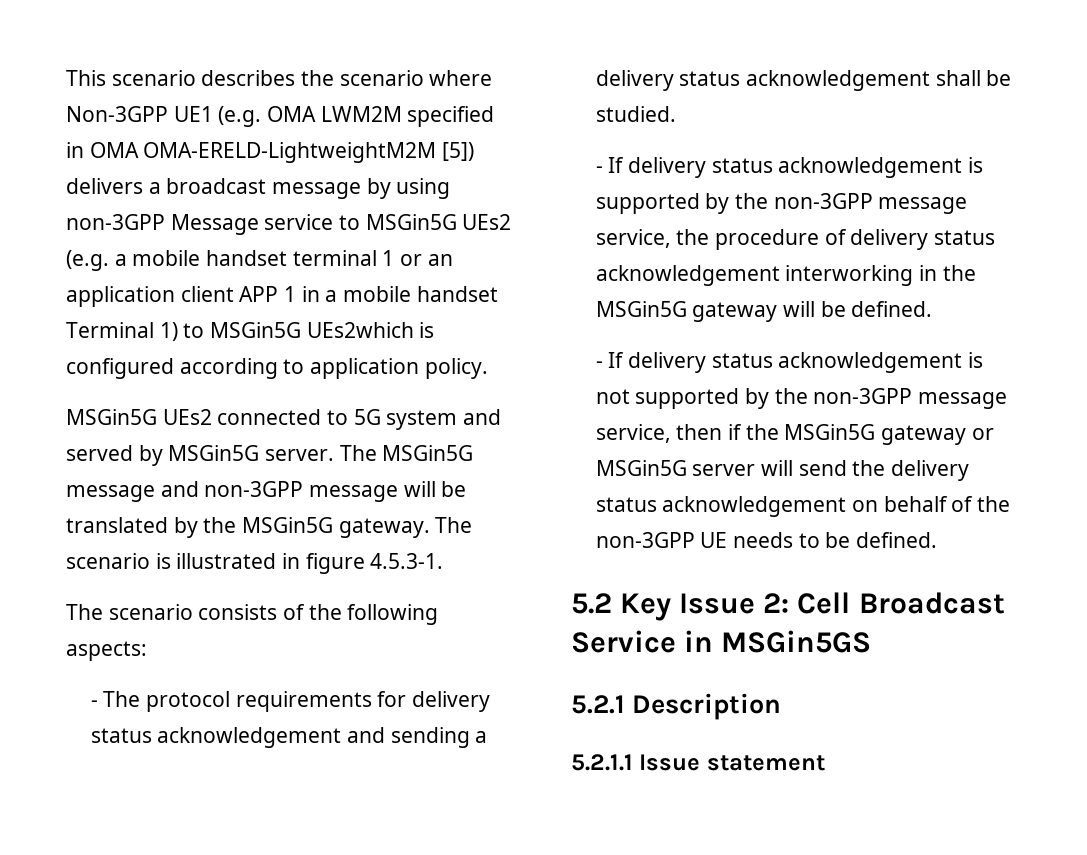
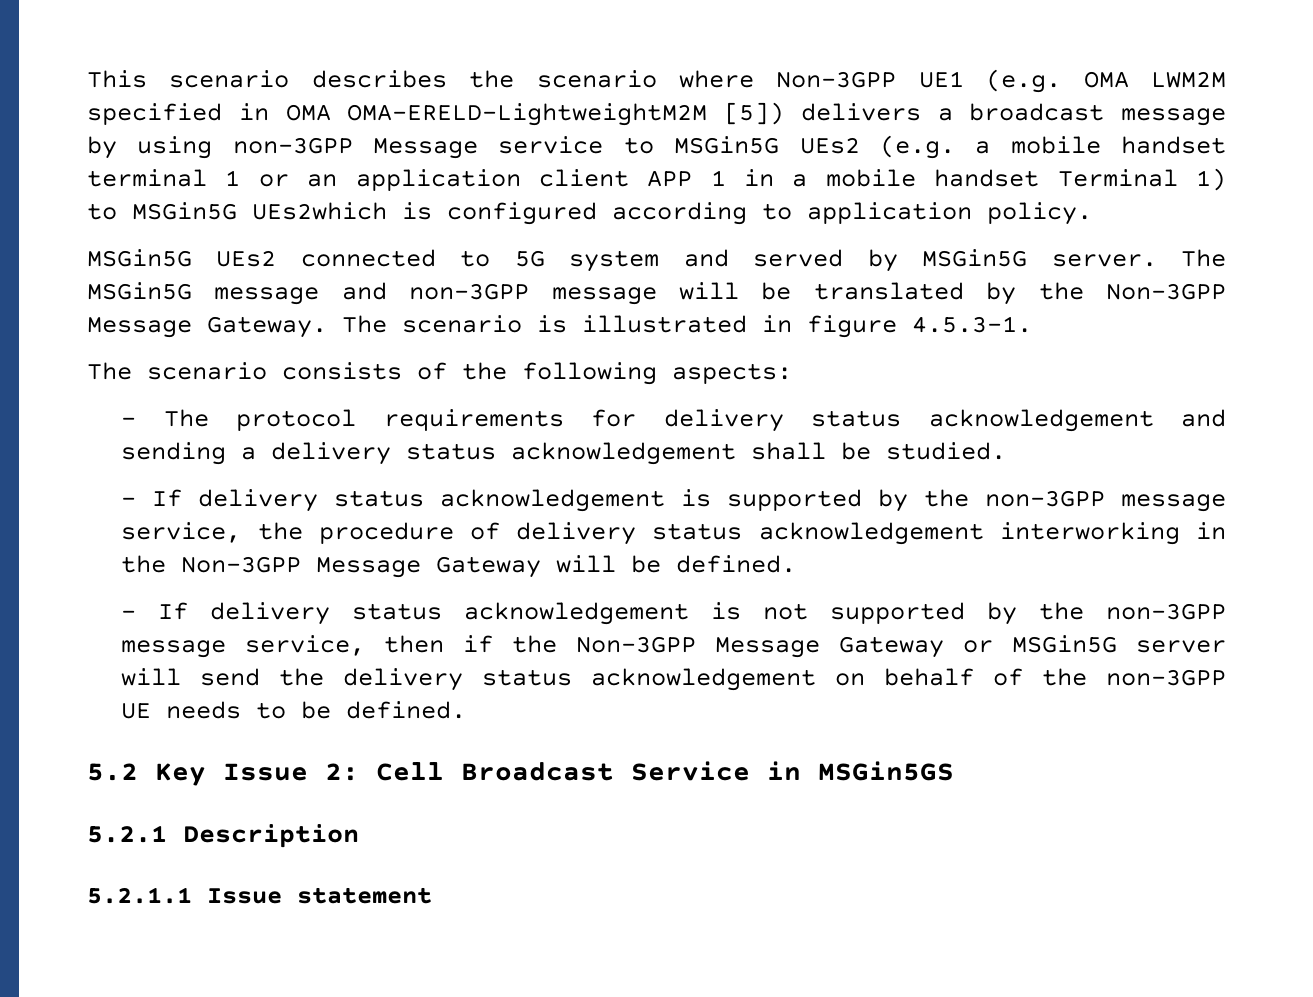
[242,517,430,538] MSGin5G gateway. -> [1105,283,1226,300] [87,316,327,338] Non-3GPP Message Gateway.
[595,301,778,322] MSGin5G gateway -> [181,556,542,578] Non-3GPP Message Gateway
[784,424,967,445] MSGin5G gateway -> [576,636,945,658] Non-3GPP Message Gateway

